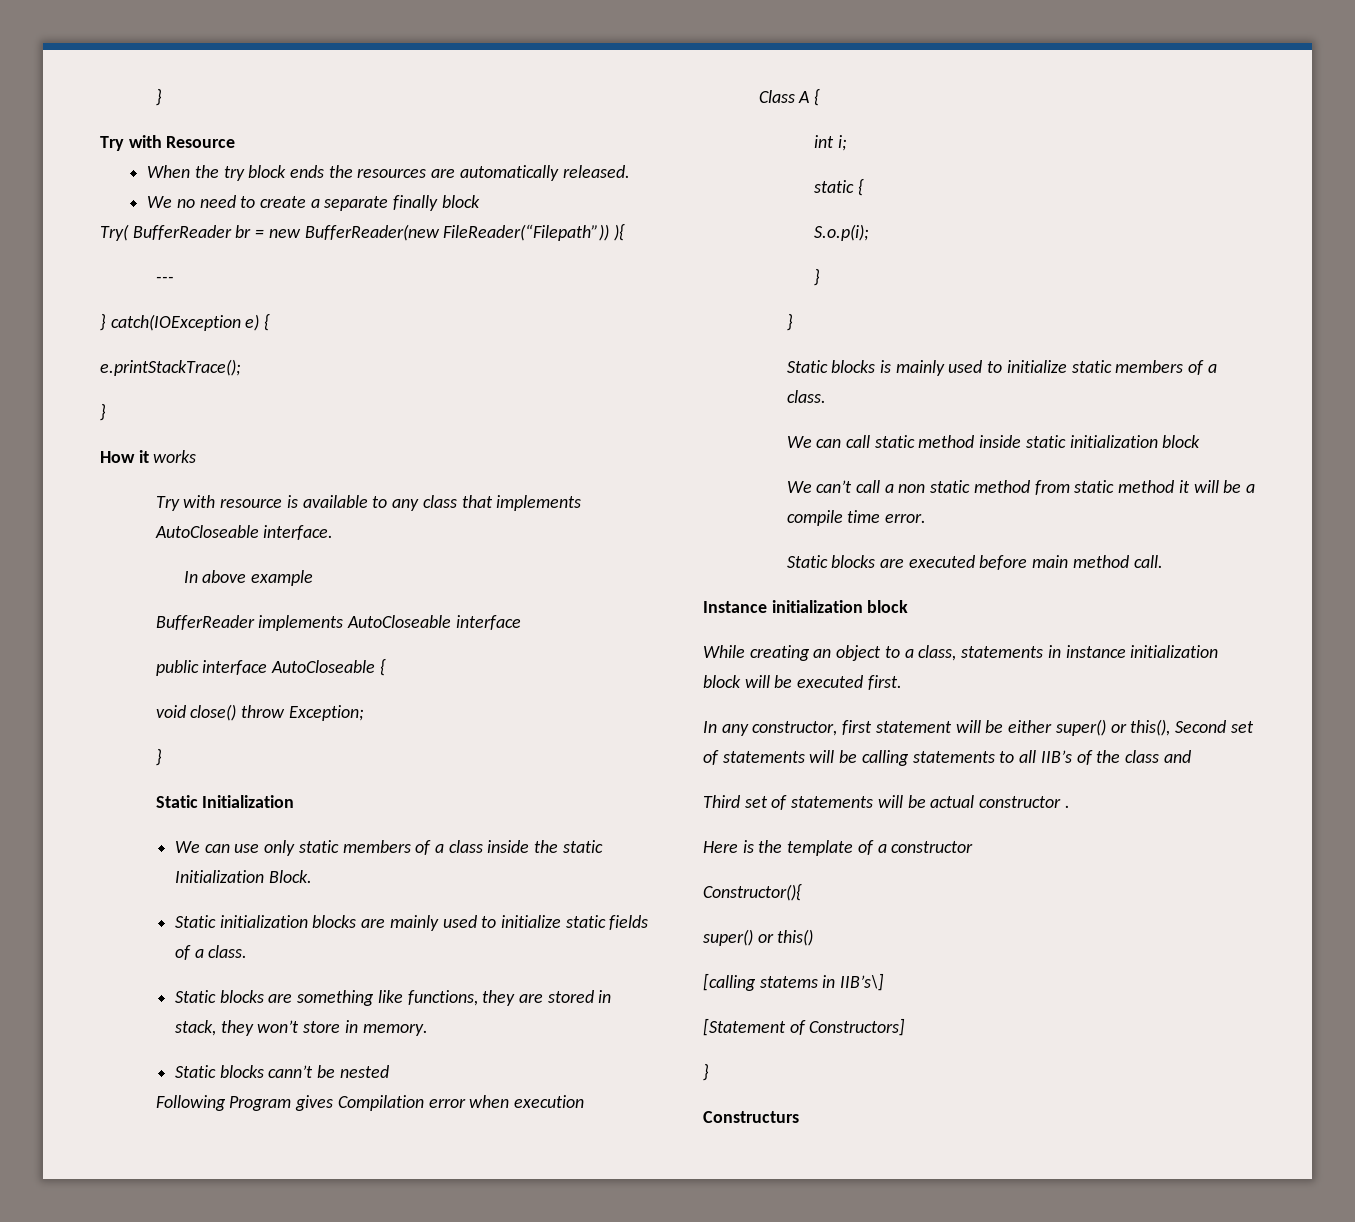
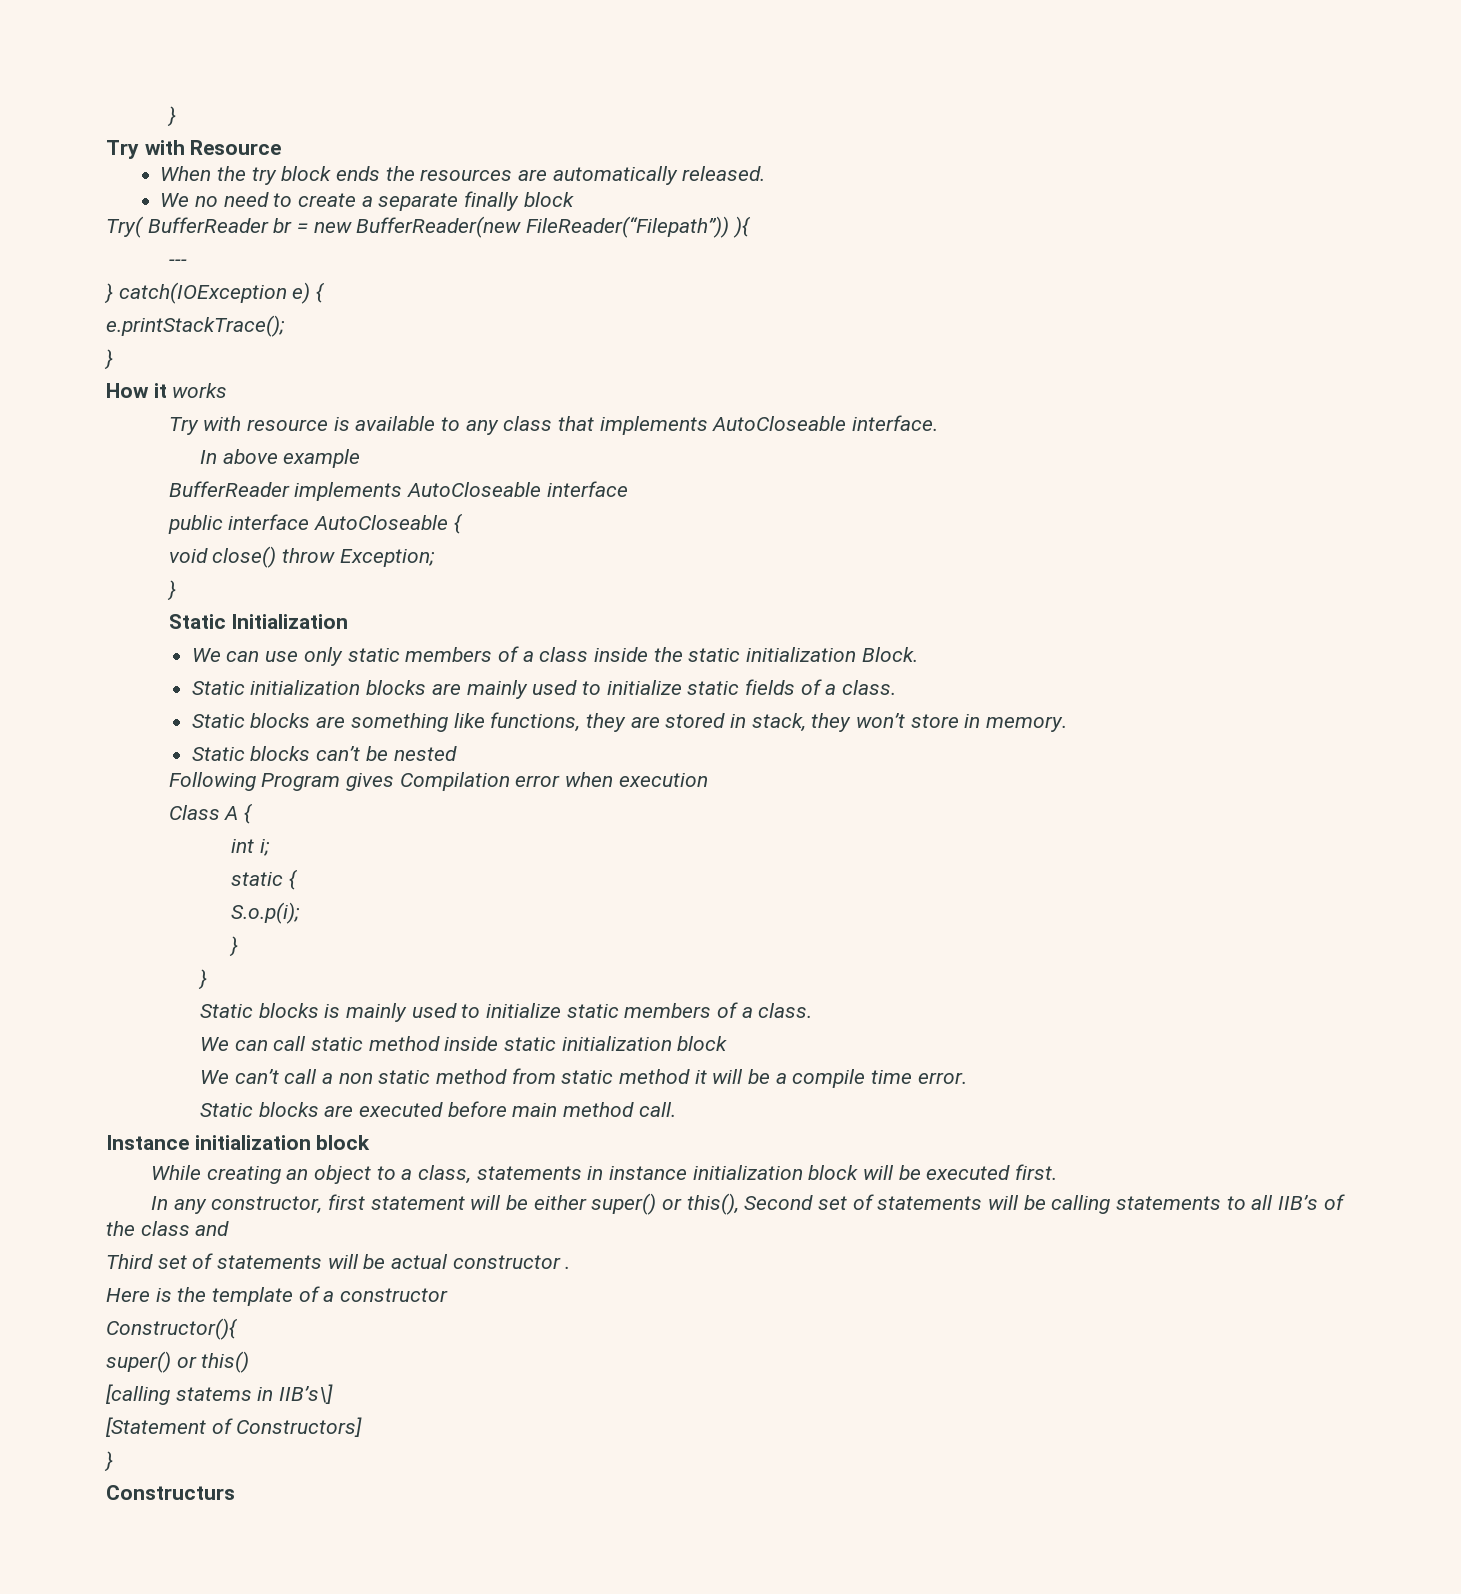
[174,870,264,883] Initialization -> [745,647,856,662] initialization
[268,1065,314,1078] cann’t -> [316,746,361,761] can’t

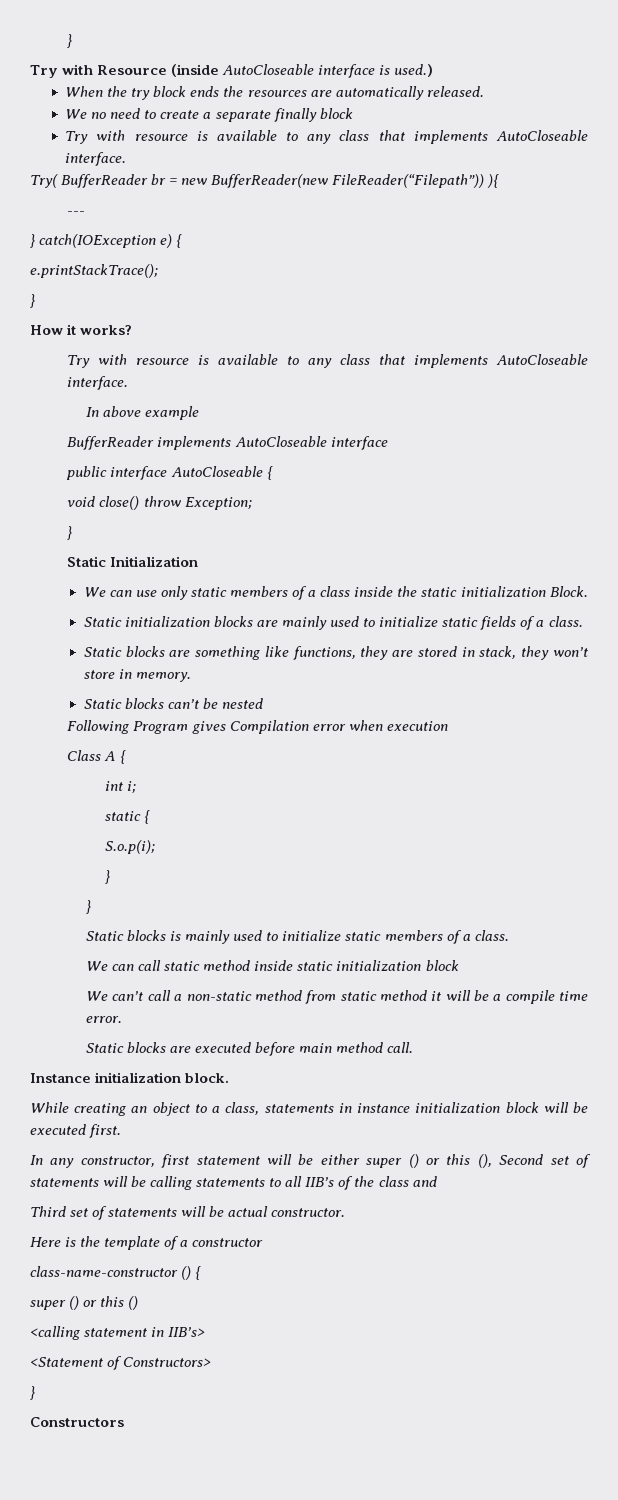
(282, 147) none -> [171,64,434,78] (inside AutoCloseable interface is used.)
(574, 199) none -> [65,130,589,144] [65,152,127,166] // Try with resource is available to any class that implements AutoCloseable interface.
[172,383,228,398] works -> [80,325,133,335] works?
[338,1070,431,1084] non static -> [186,991,252,1001] non-static
[316,1135,371,1150] block -> [185,1073,230,1083] block.
[591,1193,739,1215] super() or this(), -> [366,1154,492,1168] super () or this (),
[452,1255,571,1269] constructor . -> [271,1208,346,1217] constructor.
[106,1318,238,1340] [106,1351,250,1373] [105,1384,334,1405] [105,1417,363,1437] [104,1451,113,1472] [106,1485,235,1500] Constructor(){ // super() or this() // [calling statems in IIB’s\] // [Statement of Constructors] // } // Constructurs -> [30,1266,202,1280] [30,1296,139,1310] [30,1326,206,1340] [30,1356,212,1370] [30,1386,35,1400] [30,1417,124,1427] class-name-constructor () { // super () or this () // <calling statement in IIB’s> // <Statement of Constructors> // } // Constructors

